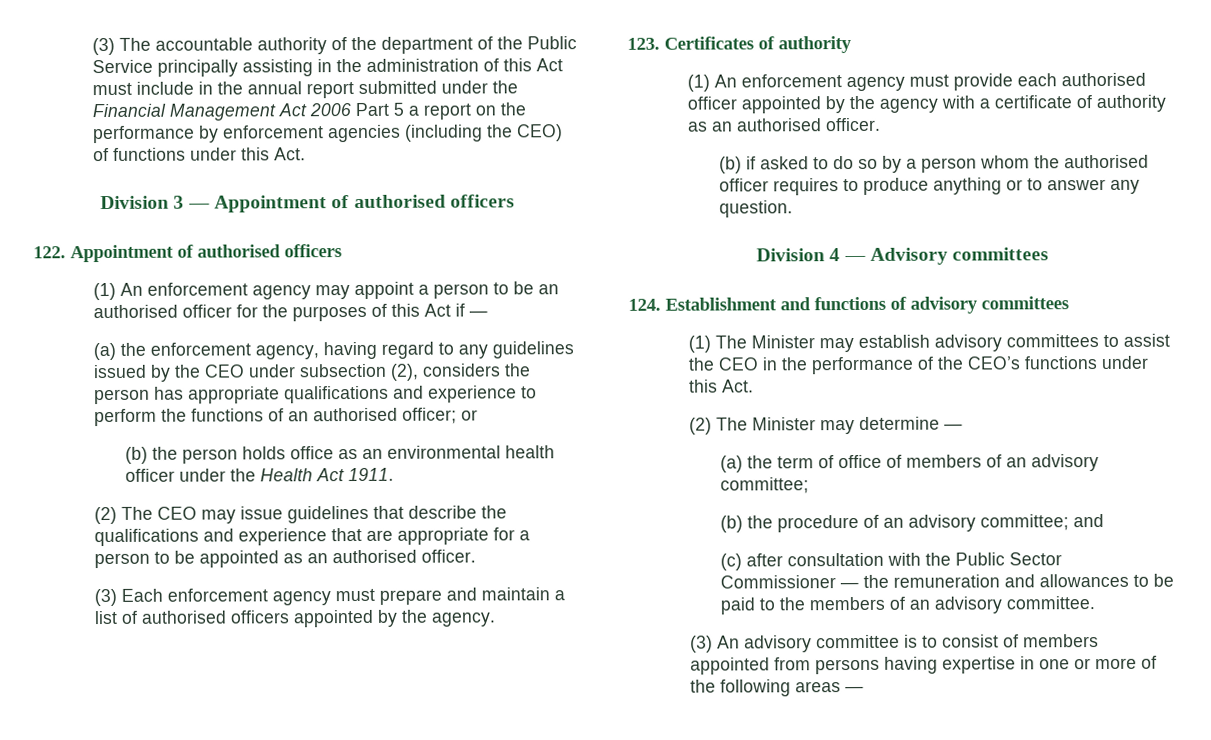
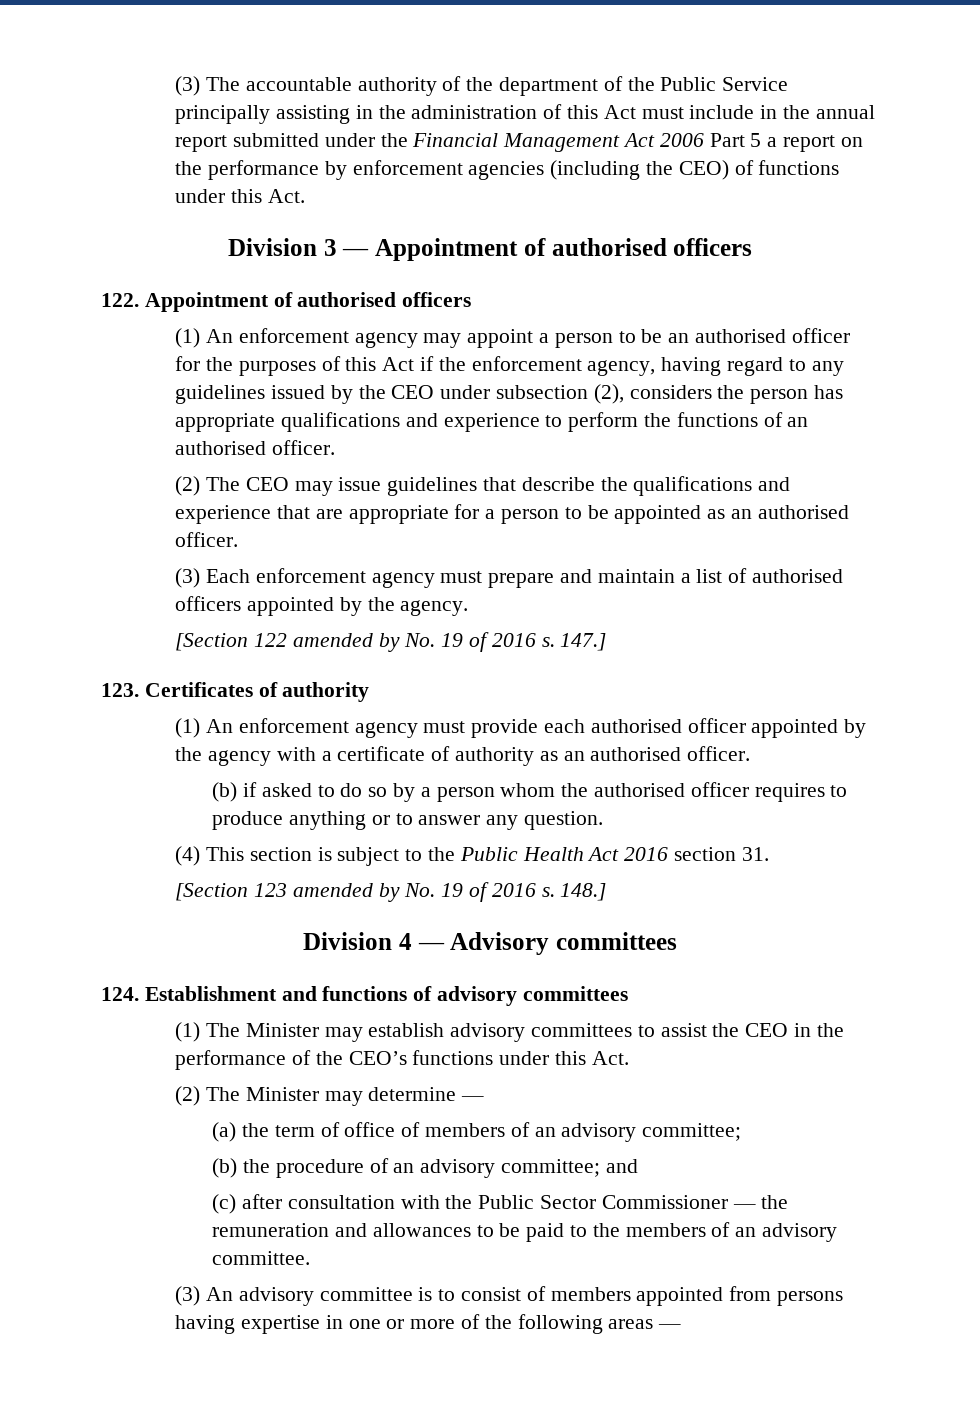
[469,310,489,317] [93,342,117,361] — // (a) -> (434, 363) none
[402,407,479,424] [124,445,555,464] [124,467,394,482] officer; or // (b) the person holds office as an environmental health officer under the Health Act 1911. -> [271,440,335,455] officer.
(497, 619) none -> [175,632,607,652] // [Section 122 amended by No. 19 of 2016 s. 147.]
(793, 209) none -> [175,846,769,866] [175,882,607,902] // (4) This section is subject to the Public Health Act 2016 section 31. // [Section 123 amended by No. 19 of 2016 s. 148.]

